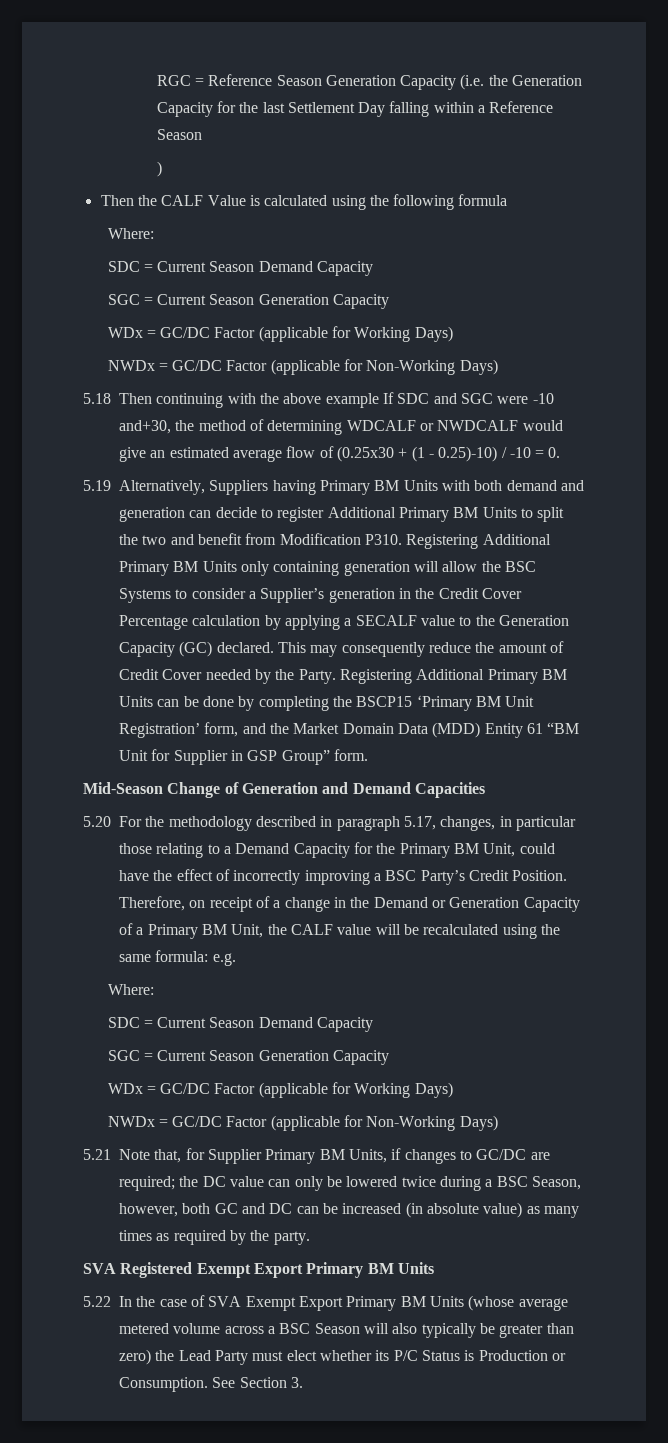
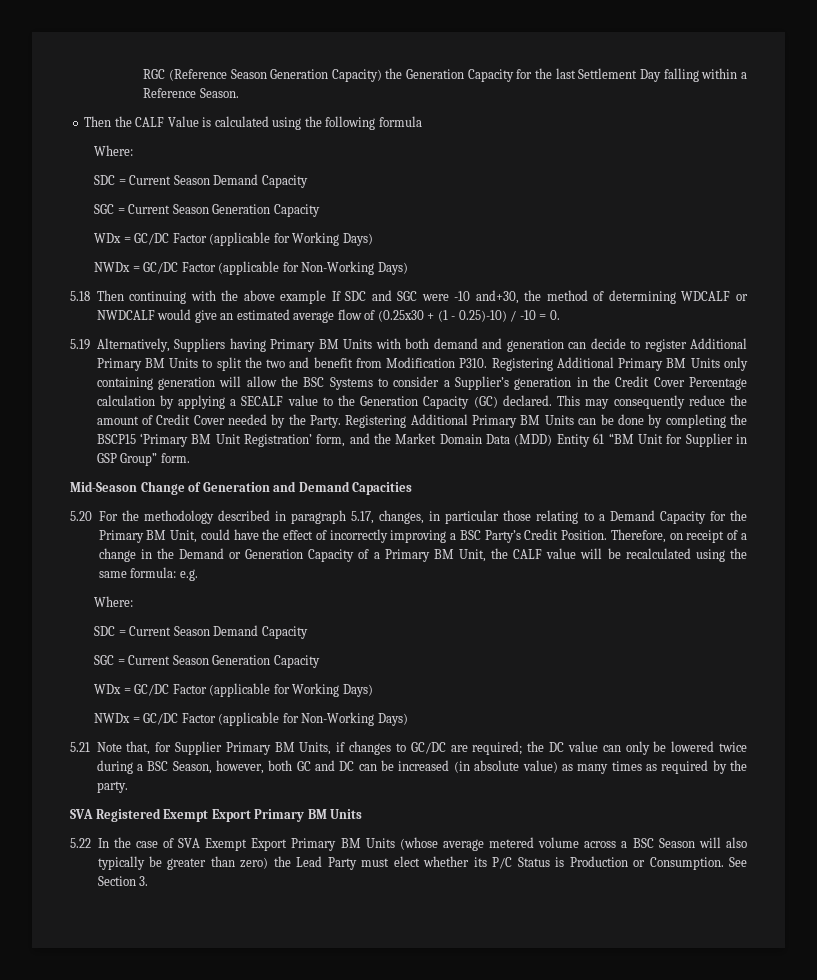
[194,74,485,90] = Reference Season Generation Capacity (i.e. -> [168,69,382,82] (Reference Season Generation Capacity)
[156,129,202,140] [156,161,162,177] Season // ) -> [199,88,239,98] Season.

